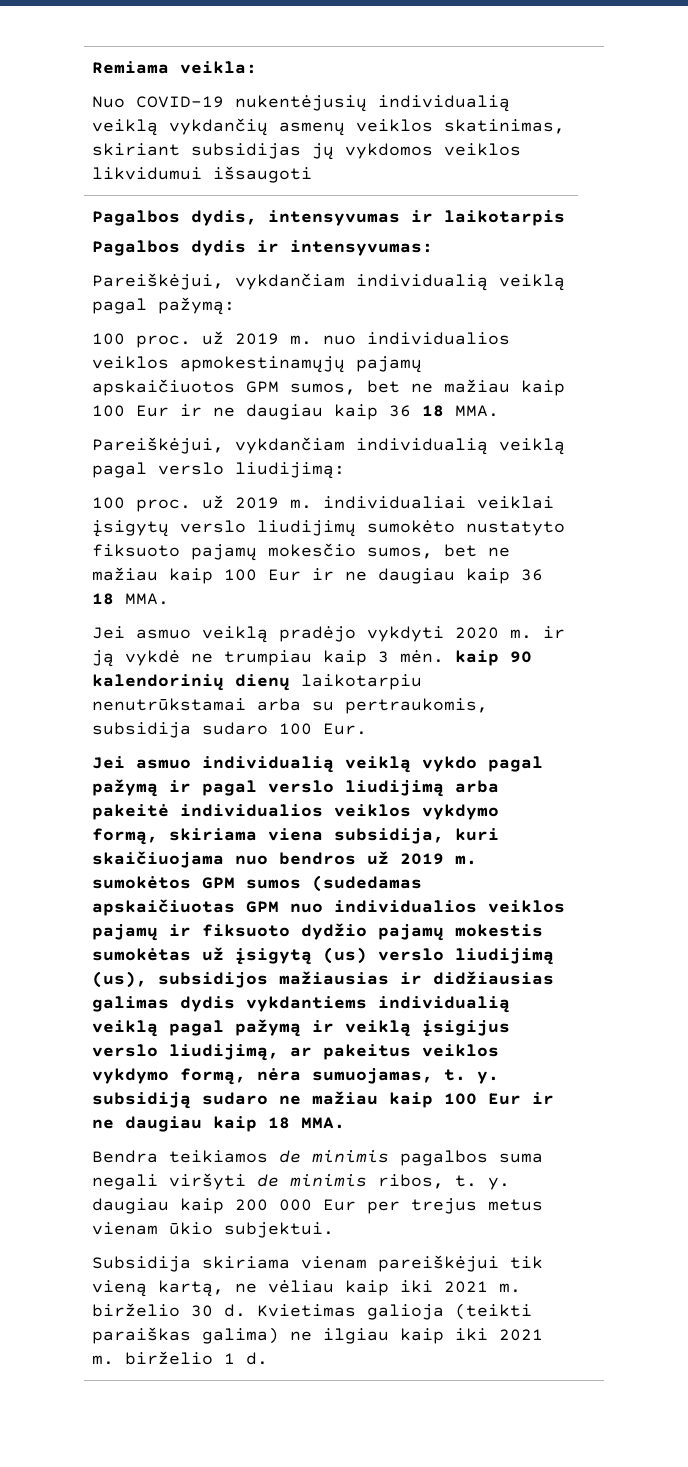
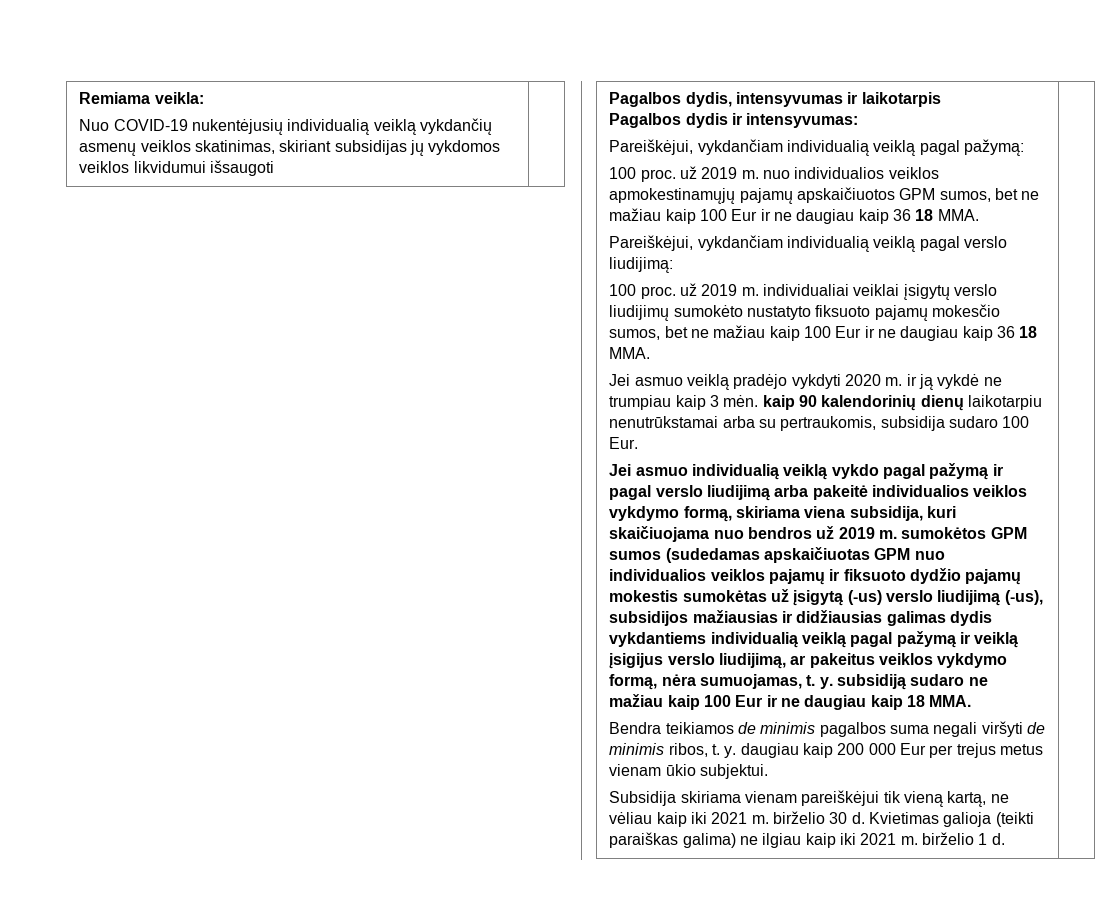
[323,947,555,965] [92,971,148,988] (us) verslo liudijimą (us), -> [847,590,1043,606] (-us) verslo liudijimą (-us),

